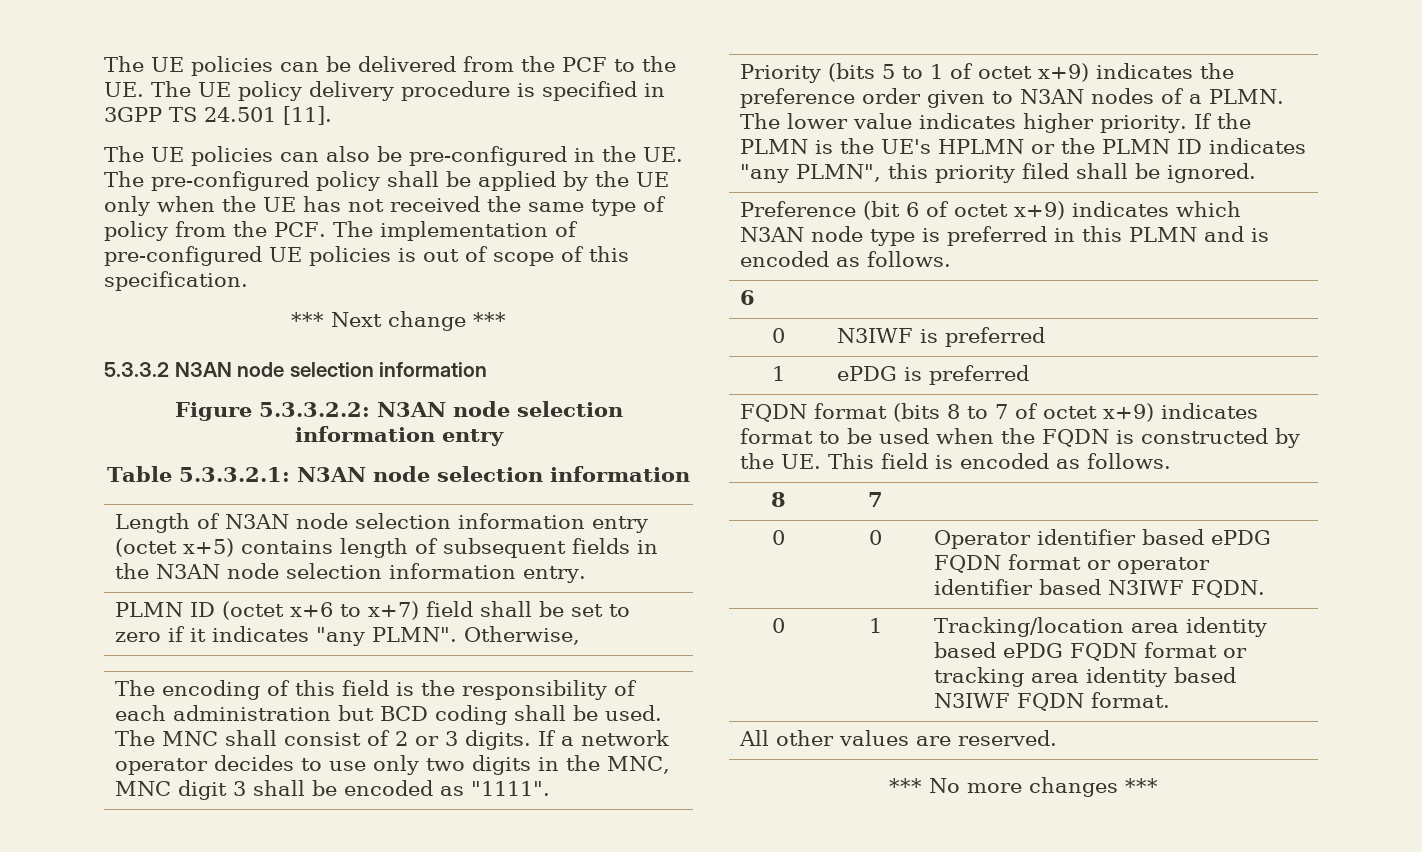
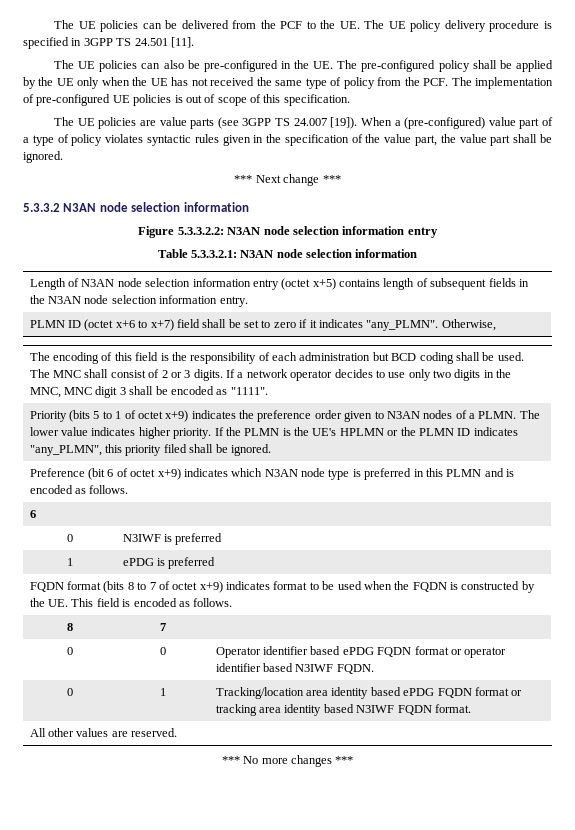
(248, 281) none -> [54,117,553,129] [23,134,552,146] [23,151,63,163] // The UE policies are value parts (see 3GPP TS 24.007 [19]). When a (pre-configured) value part of a type of policy violates syntactic rules given in the specification of the value part, the value part shall be ignored.
[315,627,457,646] "any PLMN". -> [366,320,439,331] "any_PLMN".
[739,164,881,183] "any PLMN", -> [29,445,102,456] "any_PLMN",

